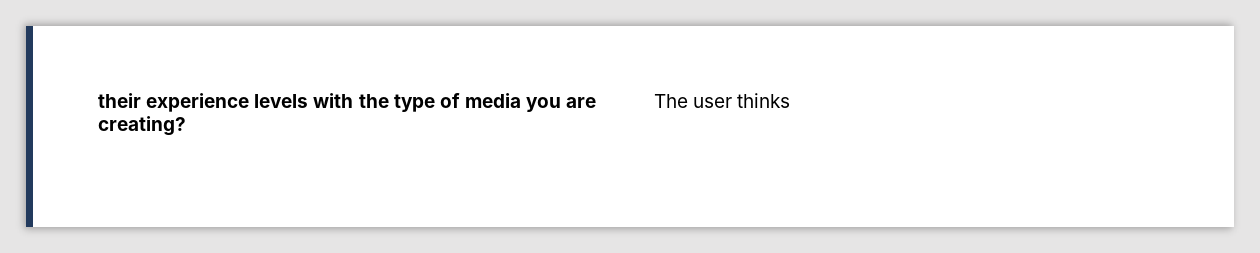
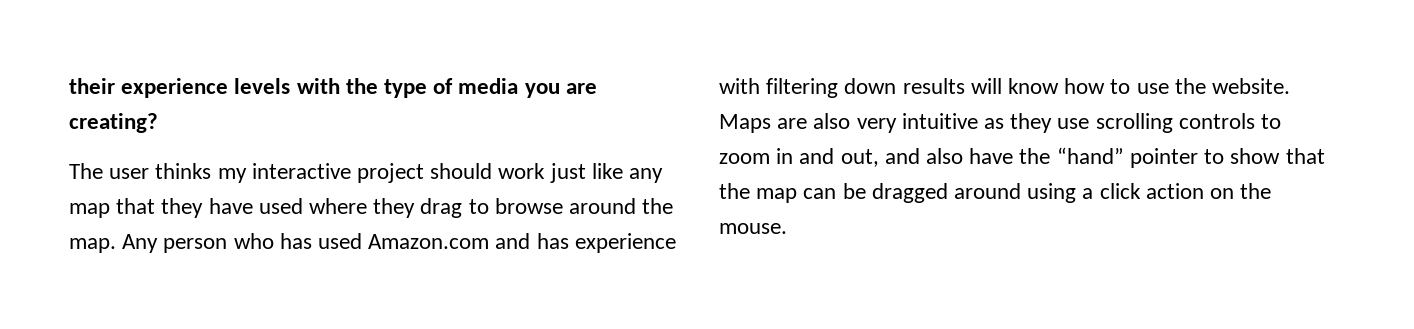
(791, 100) none -> [217,163,664,183] [69,198,674,218] [69,233,676,253] [719,78,1291,98] [719,113,1282,133] [719,147,1325,168] [719,183,1272,203] [719,223,787,234] my interactive project should work just like any map that they have used where they drag to browse around the map. Any person who has used Amazon.com and has experience with filtering down results will know how to use the website. Maps are also very intuitive as they use scrolling controls to zoom in and out, and also have the “hand” pointer to show that the map can be dragged around using a click action on the mouse.

